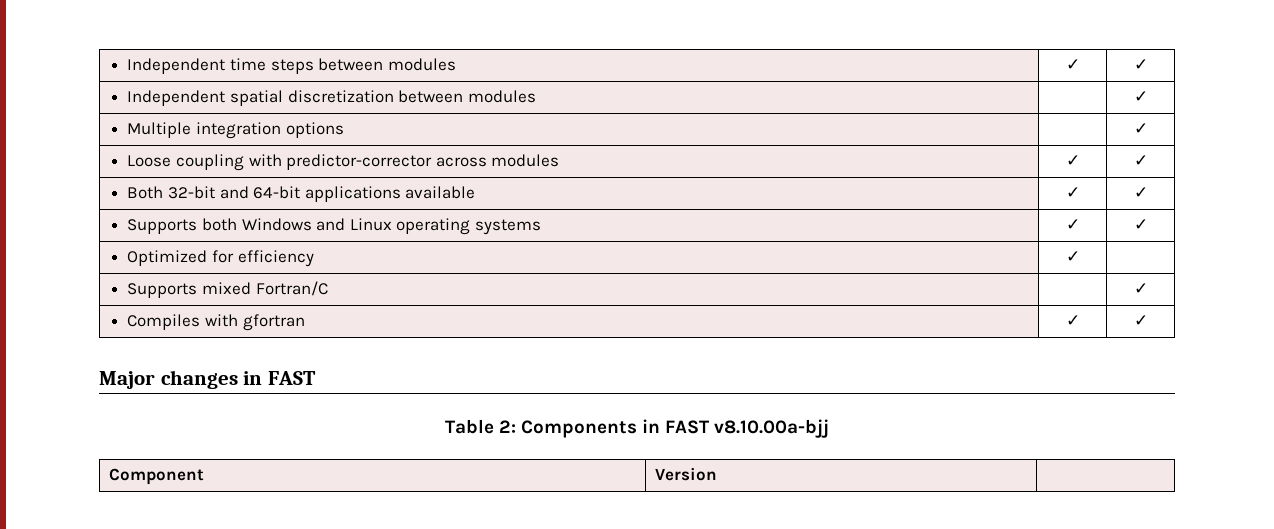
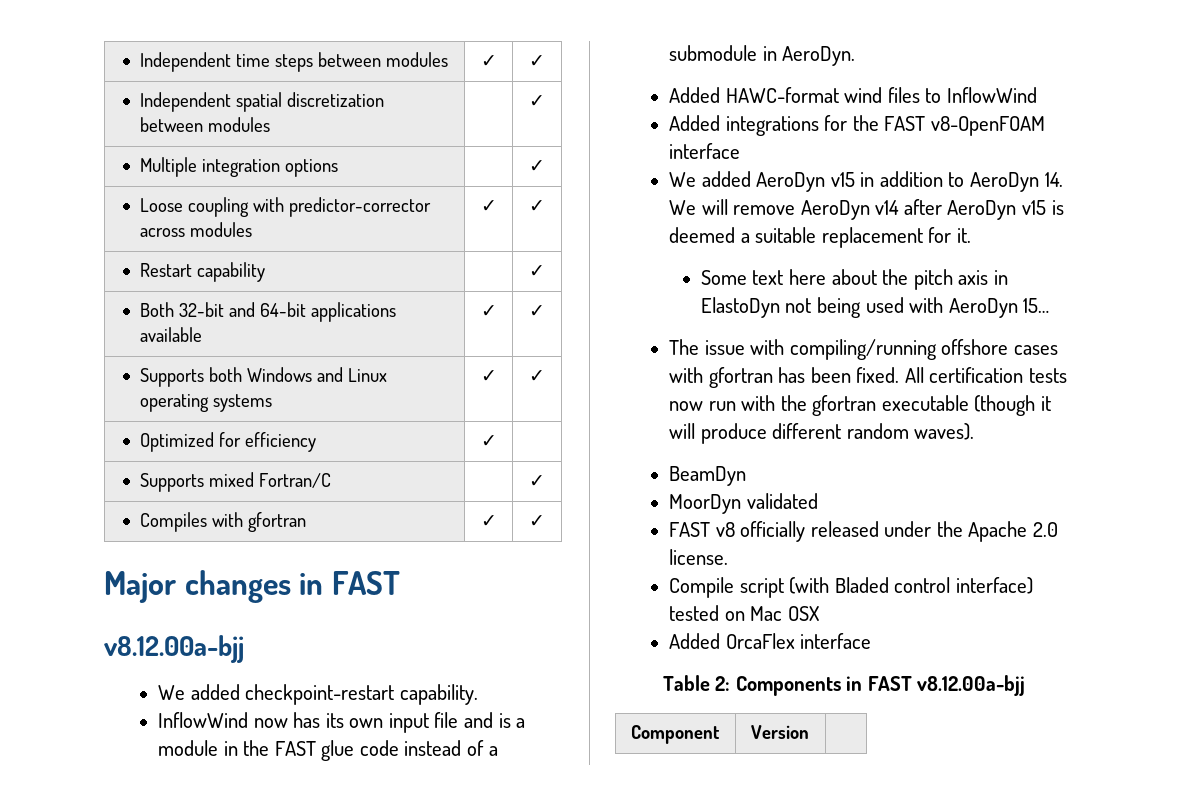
(1148, 160) none -> [139,262,265,282] [529,265,545,277] // Restart capability | | ✓
(316, 378) none -> [104,635,244,663] [158,684,478,705] [158,712,526,733] [158,740,498,761] [669,45,856,66] [669,87,1037,103] [669,115,1045,136] [669,143,741,159] [669,171,1063,192] [669,199,1064,220] [669,227,971,248] [700,269,1008,290] [700,297,1050,318] [669,339,1058,360] [669,367,1067,388] [669,395,1051,416] [669,423,975,444] [669,466,747,486] [669,493,818,514] [669,521,1058,542] [669,549,729,565] [669,577,1033,598] [669,605,819,621] [669,633,872,649] // v8.12.00a-bjj // We added checkpoint-restart capability. // InflowWind now has its own input file and is a module in the FAST glue code instead of a submodule in AeroDyn. // Added HAWC-format wind files to InflowWind // Added integrations for the FAST v8-OpenFOAM interface // We added AeroDyn v15 in addition to AeroDyn 14. We will remove AeroDyn v14 after AeroDyn v15 is deemed a suitable replacement for it. // Some text here about the pitch axis in ElastoDyn not being used with AeroDyn 15… // The issue with compiling/running offshore cases with gfortran has been fixed. All certification tests now run with the gfortran executable (though it will produce different random waves). // BeamDyn // MoorDyn validated // FAST v8 officially released under the Apache 2.0 license. // Compile script (with Bladed control interface) tested on Mac OSX // Added OrcaFlex interface
[714,419,830,438] v8.10.00a-bjj -> [917,675,1026,696] v8.12.00a-bjj

